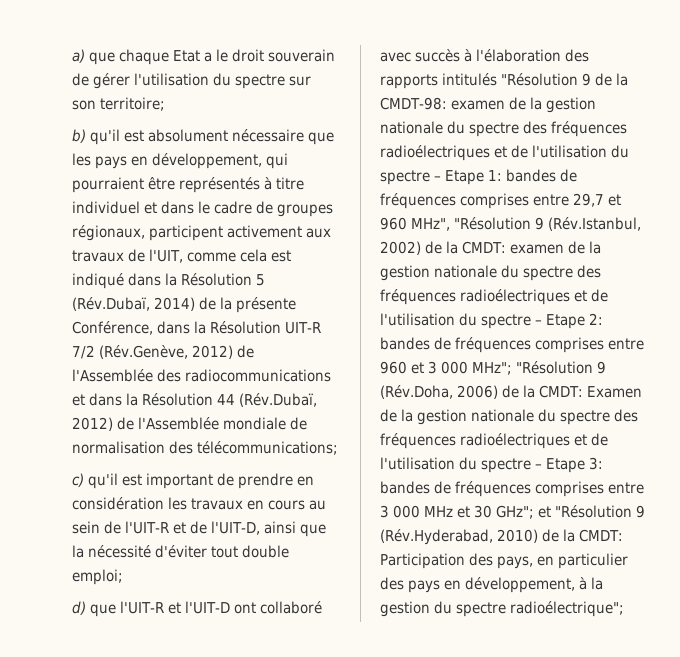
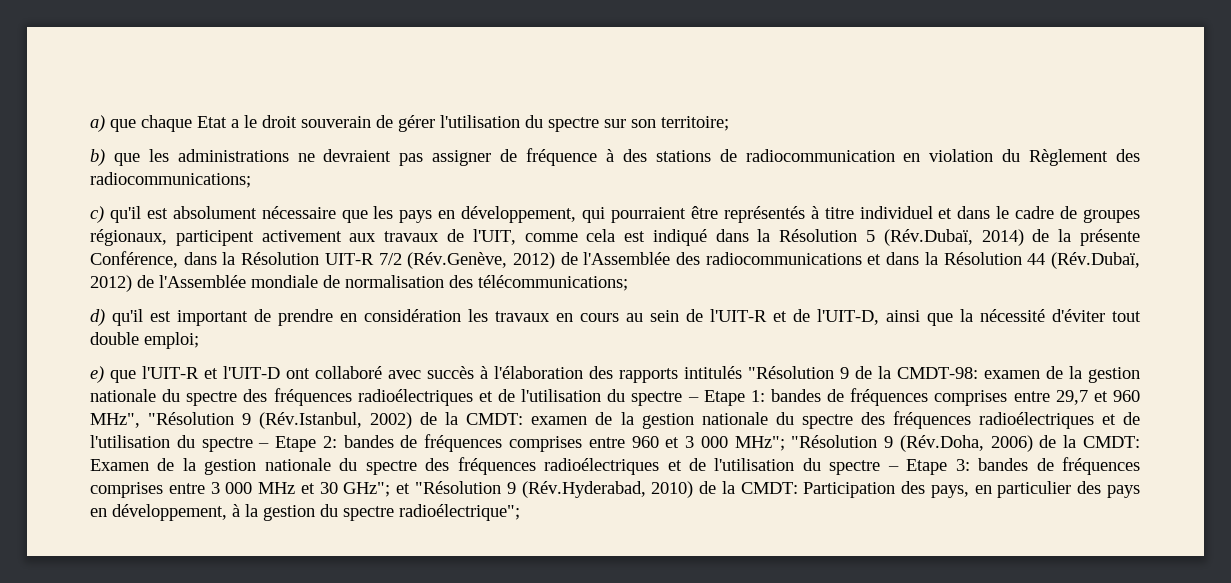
(86, 136) none -> [113,148,1141,166] [90,172,251,188] [90,206,104,223] que les administrations ne devraient pas assigner de fréquence à des stations de radiocommunication en violation du Règlement des radiocommunications; // c)
[72,473,84,487] c) -> [90,309,105,326] d)
[72,601,86,615] d) -> [90,366,104,383] e)

